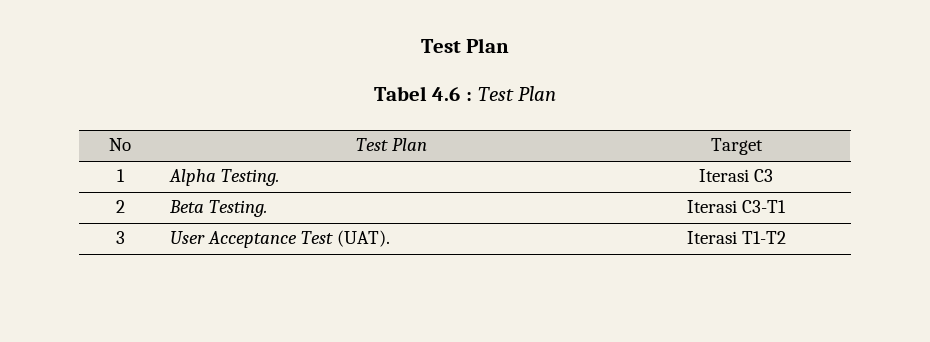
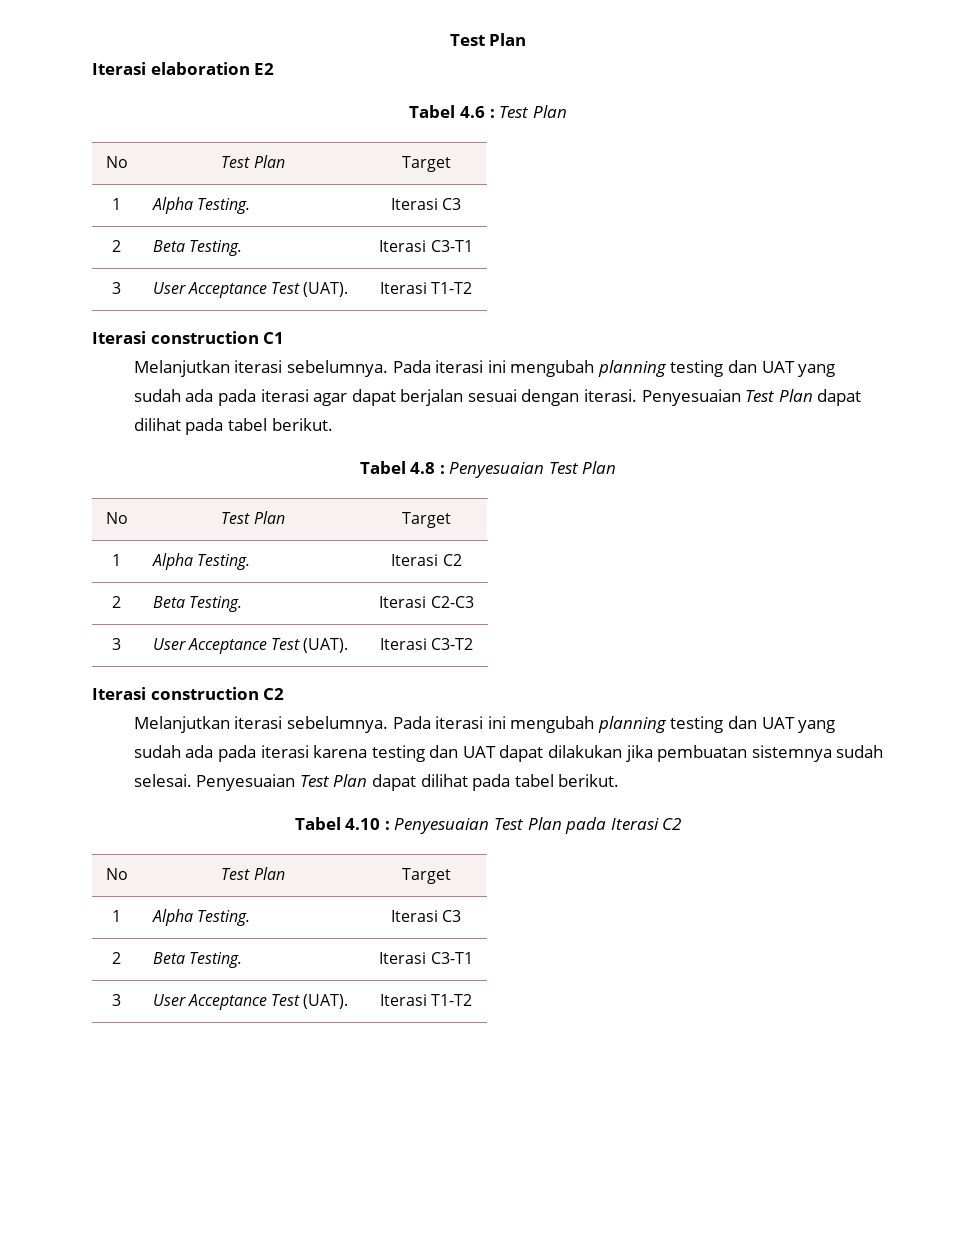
[420,38,510,53] Test Plan -> [449,33,527,46] [92,62,275,75] Test Plan // Iterasi elaboration E2
(786, 237) none -> [92,331,285,344] [133,360,836,377] [133,389,862,406] [133,418,333,435] [359,461,617,478] [105,512,128,524] [221,511,285,524] [402,512,452,528] [112,554,121,566] [151,553,250,570] [391,554,462,566] [112,596,121,608] [152,596,242,612] [379,596,474,608] [112,638,121,650] [152,638,349,654] [379,638,474,650] [92,687,285,700] [133,716,836,733] [133,745,884,762] [133,774,620,791] [294,817,682,834] [105,868,128,880] [221,867,285,880] [401,868,451,884] [112,910,121,922] [151,909,250,926] [390,910,462,922] [112,952,121,964] [152,952,242,968] [379,952,473,964] [112,994,121,1006] [152,994,349,1010] [379,994,473,1006] // Iterasi construction C1 // Melanjutkan iterasi sebelumnya. Pada iterasi ini mengubah planning testing dan UAT yang sudah ada pada iterasi agar dapat berjalan sesuai dengan iterasi. Penyesuaian Test Plan dapat dilihat pada tabel berikut. // Tabel 4.8 : Penyesuaian Test Plan // No | Test Plan | Target // 1 | Alpha Testing. | Iterasi C2 // 2 | Beta Testing. | Iterasi C2-C3 // 3 | User Acceptance Test (UAT). | Iterasi C3-T2 // Iterasi construction C2 // Melanjutkan iterasi sebelumnya. Pada iterasi ini mengubah planning testing dan UAT yang sudah ada pada iterasi karena testing dan UAT dapat dilakukan jika pembuatan sistemnya sudah selesai. Penyesuaian Test Plan dapat dilihat pada tabel berikut. // Tabel 4.10 : Penyesuaian Test Plan pada Iterasi C2 // No | Test Plan | Target // 1 | Alpha Testing. | Iterasi C3 // 2 | Beta Testing. | Iterasi C3-T1 // 3 | User Acceptance Test (UAT). | Iterasi T1-T2

